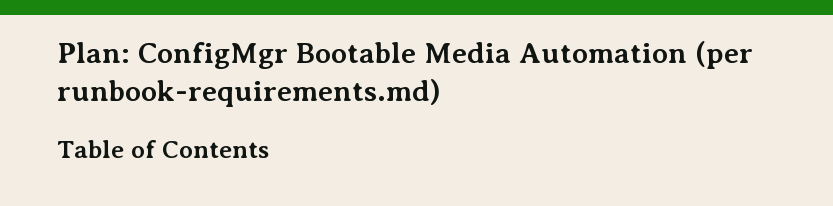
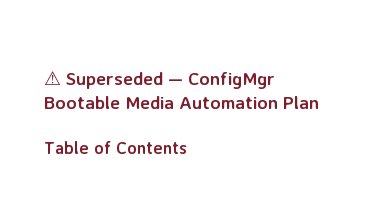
[57,42,130,63] Plan: -> [44,71,183,89] ⚠ Superseded —
[694,41,753,69] [57,79,441,107] (per runbook-requirements.md) -> [283,96,319,109] Plan

